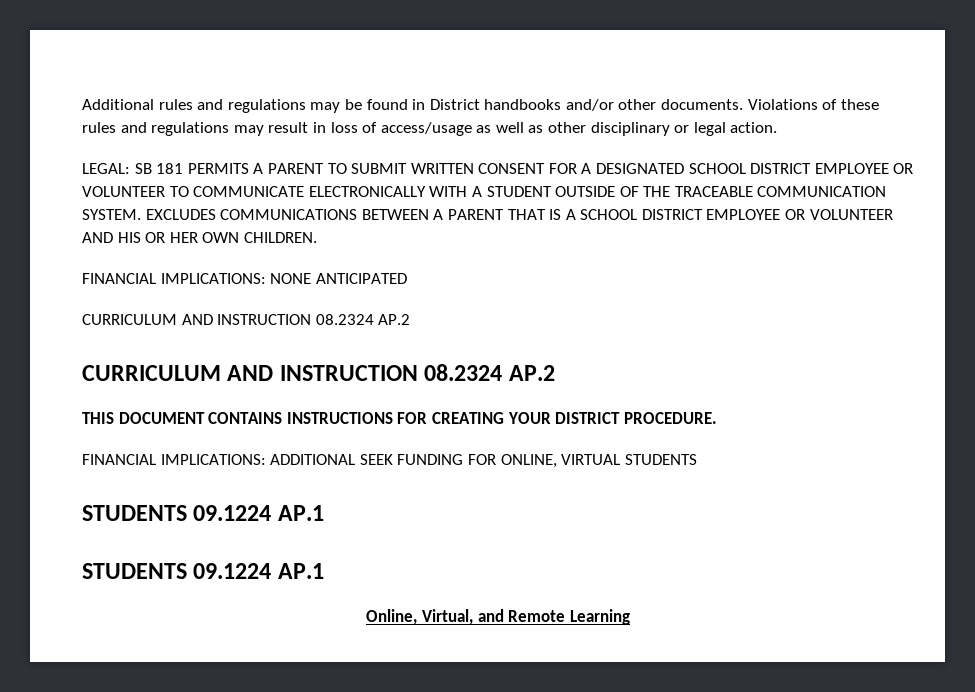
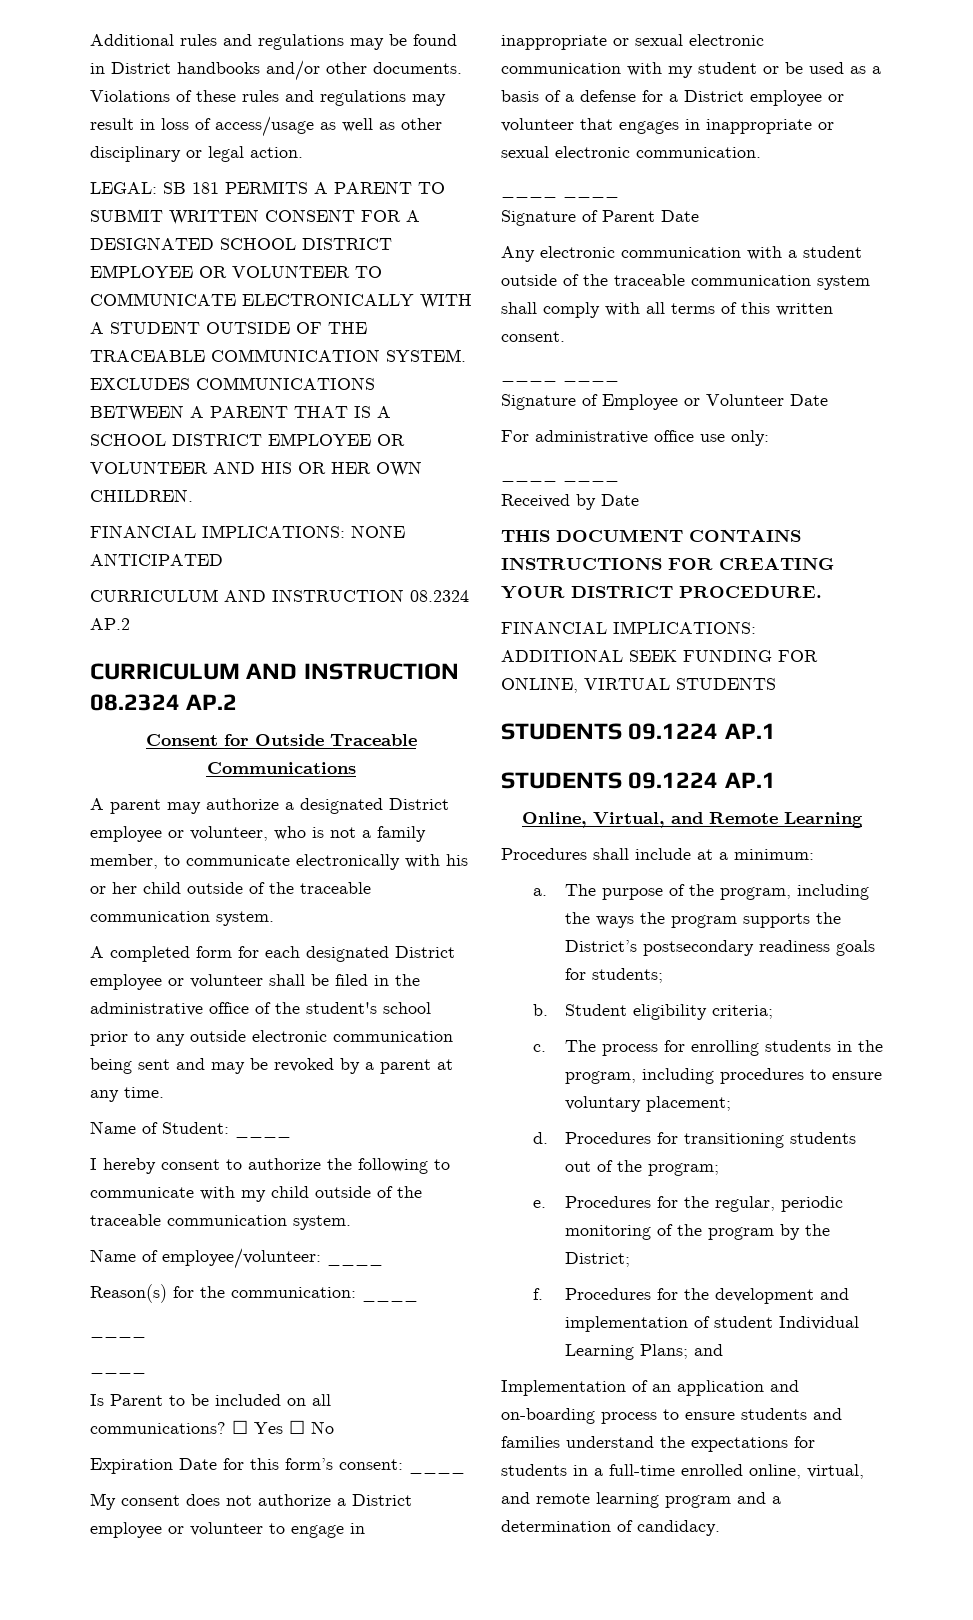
(555, 373) none -> [145,734,417,746] [206,762,356,774] [90,798,449,814] [90,826,426,842] [90,854,468,870] [90,882,371,894] [90,911,274,926] [90,946,455,962] [90,974,420,990] [90,1002,431,1016] [90,1030,453,1046] [90,1058,453,1074] [90,1087,164,1102] [90,1121,229,1134] [235,1134,291,1138] [90,1158,450,1174] [90,1186,422,1202] [90,1214,351,1230] [90,1248,383,1269] [90,1284,356,1303] [362,1298,418,1302] [90,1334,146,1338] [90,1370,146,1374] [90,1394,331,1406] [90,1420,334,1434] [90,1458,403,1474] [409,1470,465,1474] [90,1493,412,1510] [90,1522,365,1538] [501,34,764,50] [501,62,881,78] [501,90,844,106] [501,118,834,134] [501,146,761,158] [501,194,619,198] [501,210,699,226] [501,246,862,262] [501,274,870,290] [501,302,833,318] [501,331,565,342] [501,378,619,382] [501,394,828,410] [501,430,769,446] [501,478,619,482] [501,494,639,510] // Consent for Outside Traceable Communications // A parent may authorize a designated District employee or volunteer, who is not a family member, to communicate electronically with his or her child outside of the traceable communication system. // A completed form for each designated District employee or volunteer shall be filed in the administrative office of the student's school prior to any outside electronic communication being sent and may be revoked by a parent at any time. // Name of Student: ____ // I hereby consent to authorize the following to communicate with my child outside of the traceable communication system. // Name of employee/volunteer: ____ // Reason(s) for the communication: ____ // ____ // ____ // Is Parent to be included on all communications? ☐ Yes ☐ No // Expiration Date for this form’s consent: ____ // My consent does not authorize a District employee or volunteer to engage in inappropriate or sexual electronic communication with my student or be used as a basis of a defense for a District employee or volunteer that engages in inappropriate or sexual electronic communication. // ____ ____ // Signature of Parent Date // Any electronic communication with a student outside of the traceable communication system shall comply with all terms of this written consent. // ____ ____ // Signature of Employee or Volunteer Date // For administrative office use only: // ____ ____ // Received by Date
(630, 617) none -> [501,848,814,860] [532,884,869,900] [564,912,841,928] [564,940,875,956] [564,968,663,983] [532,1004,773,1020] [532,1040,883,1056] [564,1068,882,1084] [564,1096,731,1112] [532,1132,856,1148] [564,1160,719,1176] [532,1196,843,1212] [564,1224,830,1240] [564,1252,630,1267] [532,1288,849,1304] [564,1316,859,1332] [564,1344,723,1360] [501,1380,799,1396] [501,1408,842,1424] [501,1436,815,1452] [501,1464,864,1479] [501,1492,781,1508] [501,1520,720,1536] // Procedures shall include at a minimum: // a. The purpose of the program, including the ways the program supports the District’s postsecondary readiness goals for students; // b. Student eligibility criteria; // c. The process for enrolling students in the program, including procedures to ensure voluntary placement; // d. Procedures for transitioning students out of the program; // e. Procedures for the regular, periodic monitoring of the program by the District; // f. Procedures for the development and implementation of student Individual Learning Plans; and // Implementation of an application and on-boarding process to ensure students and families understand the expectations for students in a full-time enrolled online, virtual, and remote learning program and a determination of candidacy.

